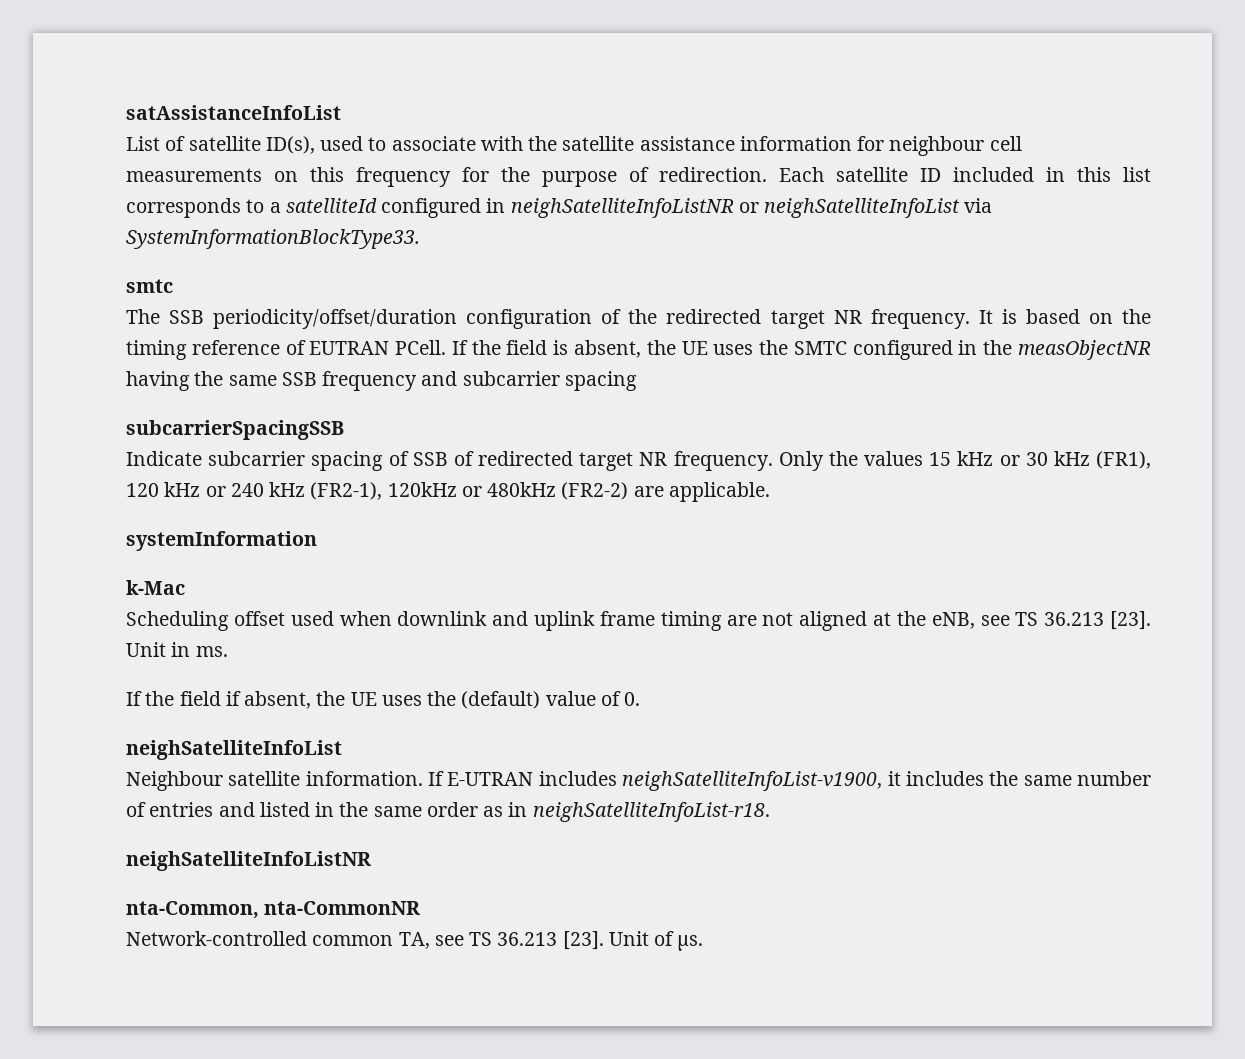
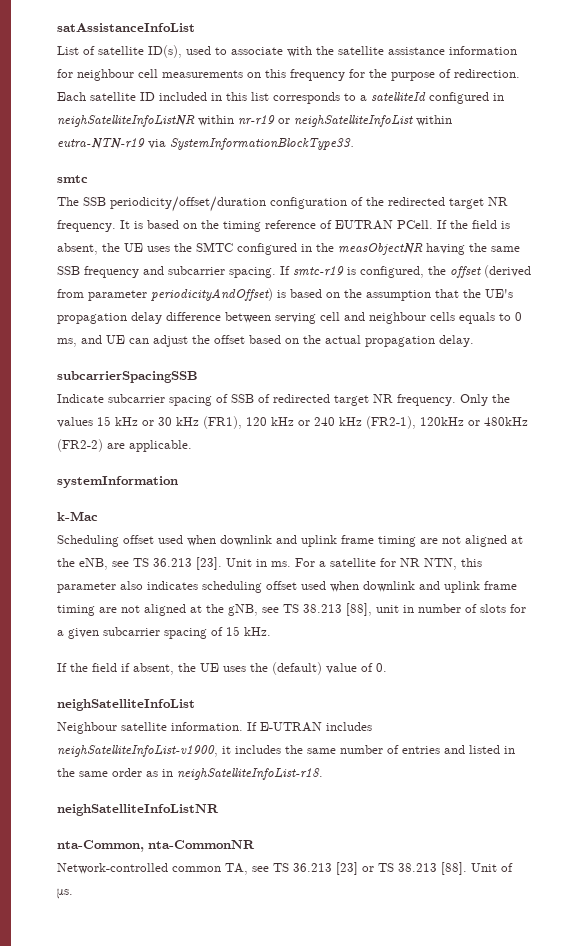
[738,198,961,218] or neighSatelliteInfoList -> [198,115,452,127] [57,138,145,150] within nr-r19 or neighSatelliteInfoList within eutra-NTN-r19
[564,371,637,391] spacing -> [229,265,531,278] [57,288,513,301] [57,312,522,324] [57,335,474,347] spacing. If smtc-r19 is configured, the offset (derived from parameter periodicityAndOffset) is based on the assumption that the UE's propagation delay difference between serving cell and neighbour cells equals to 0 ms, and UE can adjust the offset based on the actual propagation delay.
(228, 651) none -> [295,558,482,570] [57,581,517,593] [57,603,526,616] [57,626,271,639] For a satellite for NR NTN, this parameter also indicates scheduling offset used when downlink and uplink frame timing are not aligned at the gNB, see TS 38.213 [88], unit in number of slots for a given subcarrier spacing of 15 kHz.
[562,931,604,950] [23]. -> [336,862,467,875] [23] or TS 38.213 [88].

